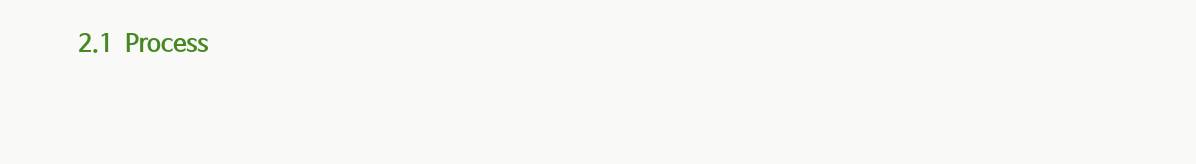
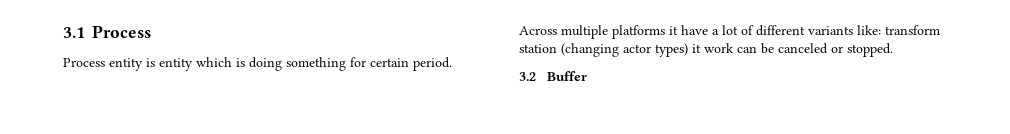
[78,33,210,53] 2.1 Process -> [63,25,151,38] [63,57,452,71] [519,25,940,39] [519,43,893,57] [519,71,587,81] 3.1 Process // Process entity is entity which is doing something for certain period. Across multiple platforms it have a lot of different variants like: transform station (changing actor types) it work can be canceled or stopped. // 3.2 Buffer

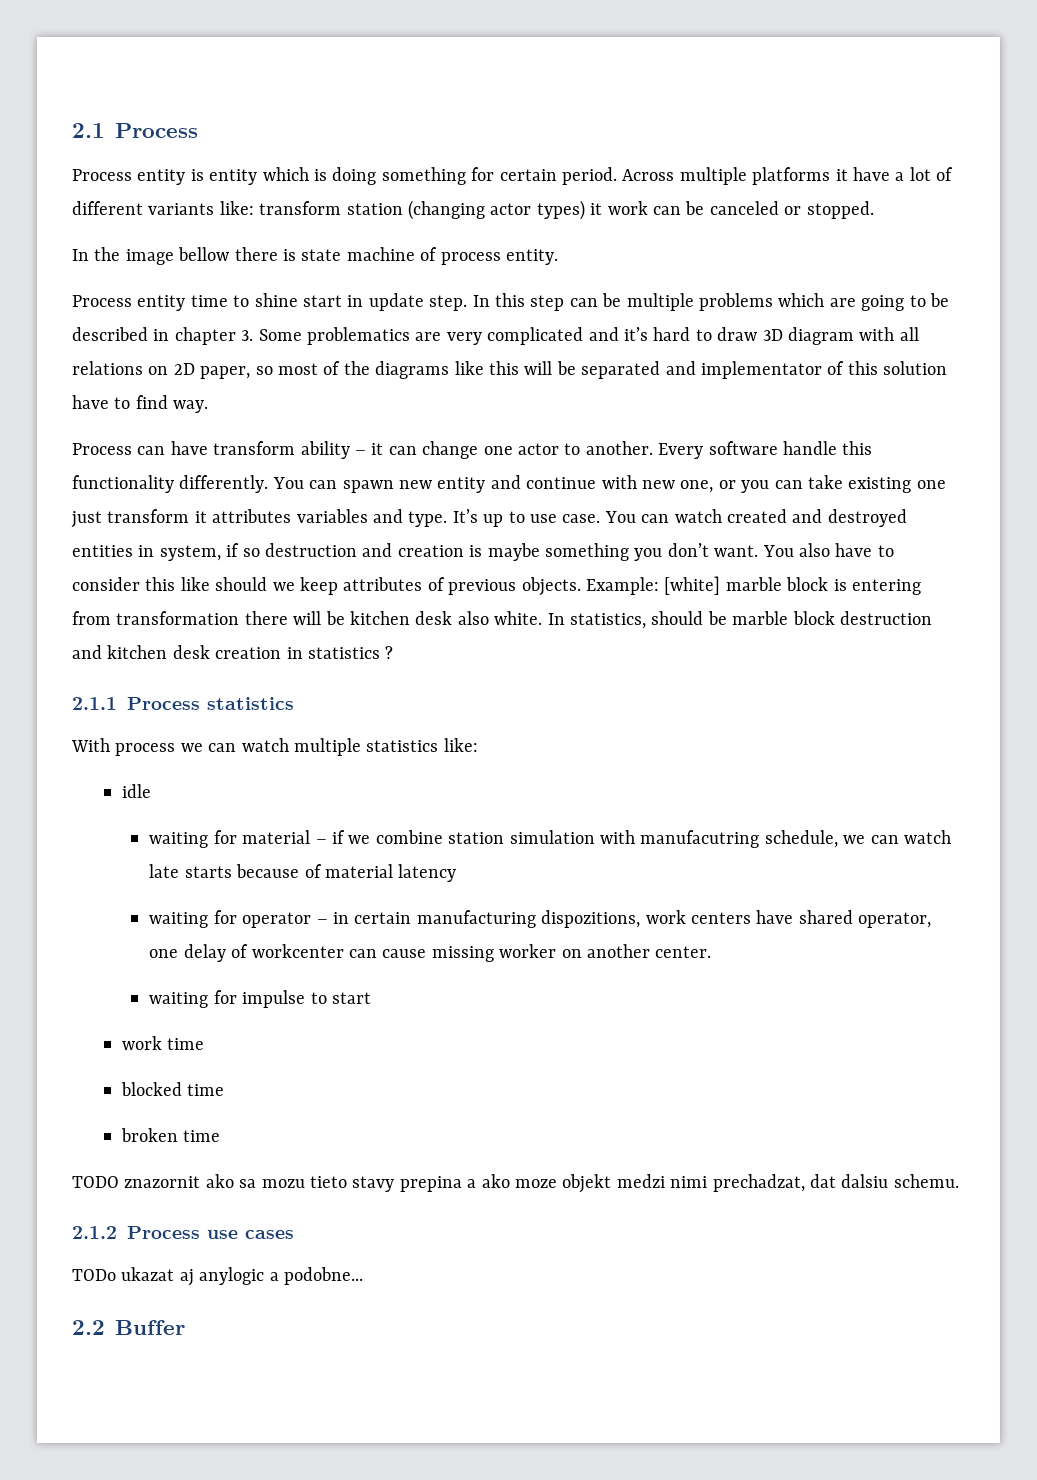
[63,27,85,38] 3.1 -> [72,123,105,138] 2.1
[519,72,536,81] 3.2 -> [72,247,558,265] [72,293,949,311] [72,327,919,345] [72,361,948,379] [72,395,209,413] [72,441,873,459] [72,475,946,493] [71,509,907,528] [72,543,894,561] [72,576,921,596] [72,611,932,629] [72,645,394,659] [72,697,294,710] [71,738,478,756] [121,784,151,798] [149,830,952,848] [149,864,457,882] [149,910,932,928] [149,944,712,962] [149,990,372,1008] [121,1036,205,1050] [120,1082,225,1096] [120,1128,221,1142] [72,1174,959,1193] [72,1226,294,1239] [72,1267,363,1286] [72,1320,105,1335] In the image bellow there is state machine of process entity. // Process entity time to shine start in update step. In this step can be multiple problems which are going to be described in chapter 3. Some problematics are very complicated and it’s hard to draw 3D diagram with all relations on 2D paper, so most of the diagrams like this will be separated and implementator of this solution have to find way. // Process can have transform ability – it can change one actor to another. Every software handle this functionality differently. You can spawn new entity and continue with new one, or you can take existing one just transform it attributes variables and type. It’s up to use case. You can watch created and destroyed entities in system, if so destruction and creation is maybe something you don’t want. You also have to consider this like should we keep attributes of previous objects. Example: [white] marble block is entering from transformation there will be kitchen desk also white. In statistics, should be marble block destruction and kitchen desk creation in statistics ? // 2.1.1 Process statistics // With process we can watch multiple statistics like: // idle // waiting for material – if we combine station simulation with manufacutring schedule, we can watch late starts because of material latency // waiting for operator – in certain manufacturing dispozitions, work centers have shared operator, one delay of workcenter can cause missing worker on another center. // waiting for impulse to start // work time // blocked time // broken time // TODO znazornit ako sa mozu tieto stavy prepina a ako moze objekt medzi nimi prechadzat, dat dalsiu schemu. // 2.1.2 Process use cases // TODo ukazat aj anylogic a podobne... // 2.2

